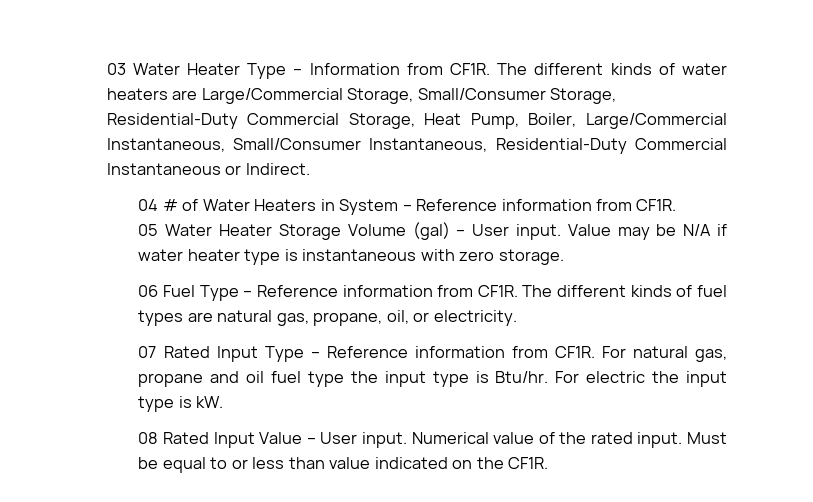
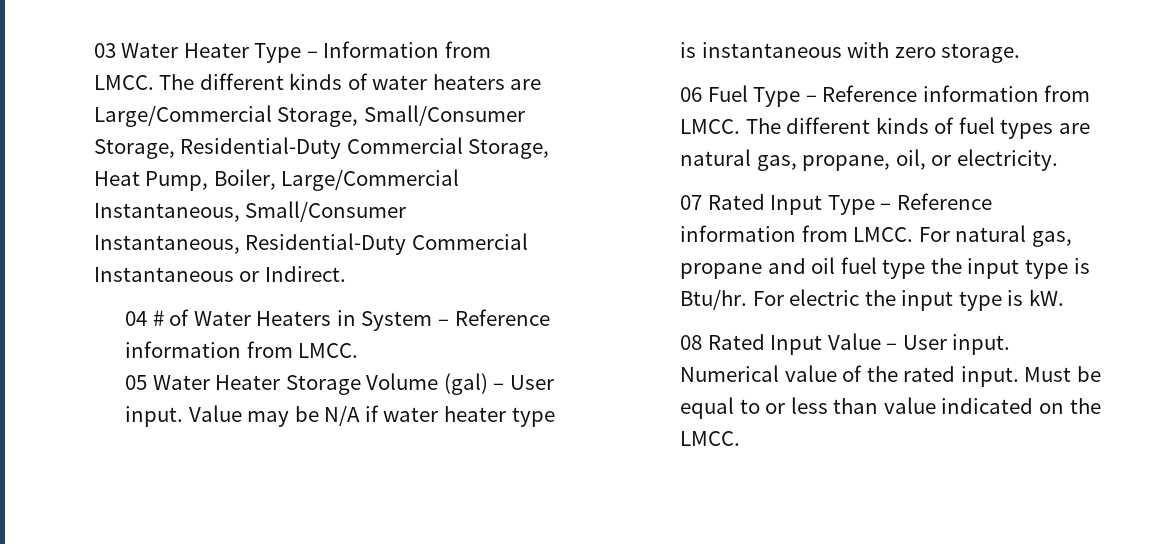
[450,63,491,75] CF1R. -> [93,75,154,90] LMCC.
[636,199,677,211] CF1R. -> [298,343,359,358] LMCC.
[477,285,518,297] CF1R. -> [680,119,741,134] LMCC.
[554,346,595,358] CF1R. -> [853,227,914,242] LMCC.
[508,457,549,469] CF1R. -> [680,431,741,446] LMCC.

